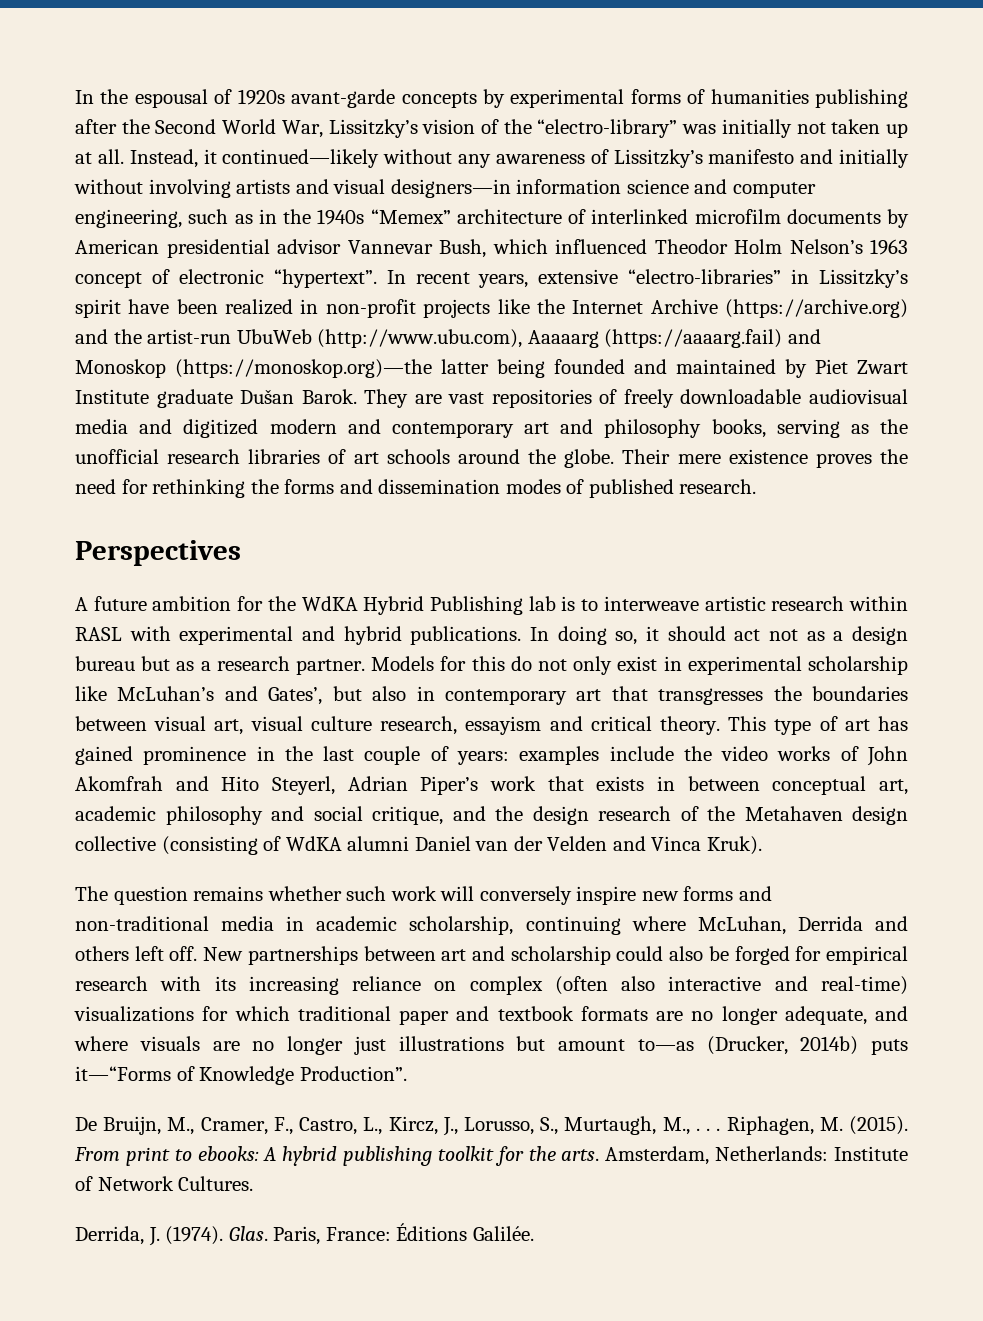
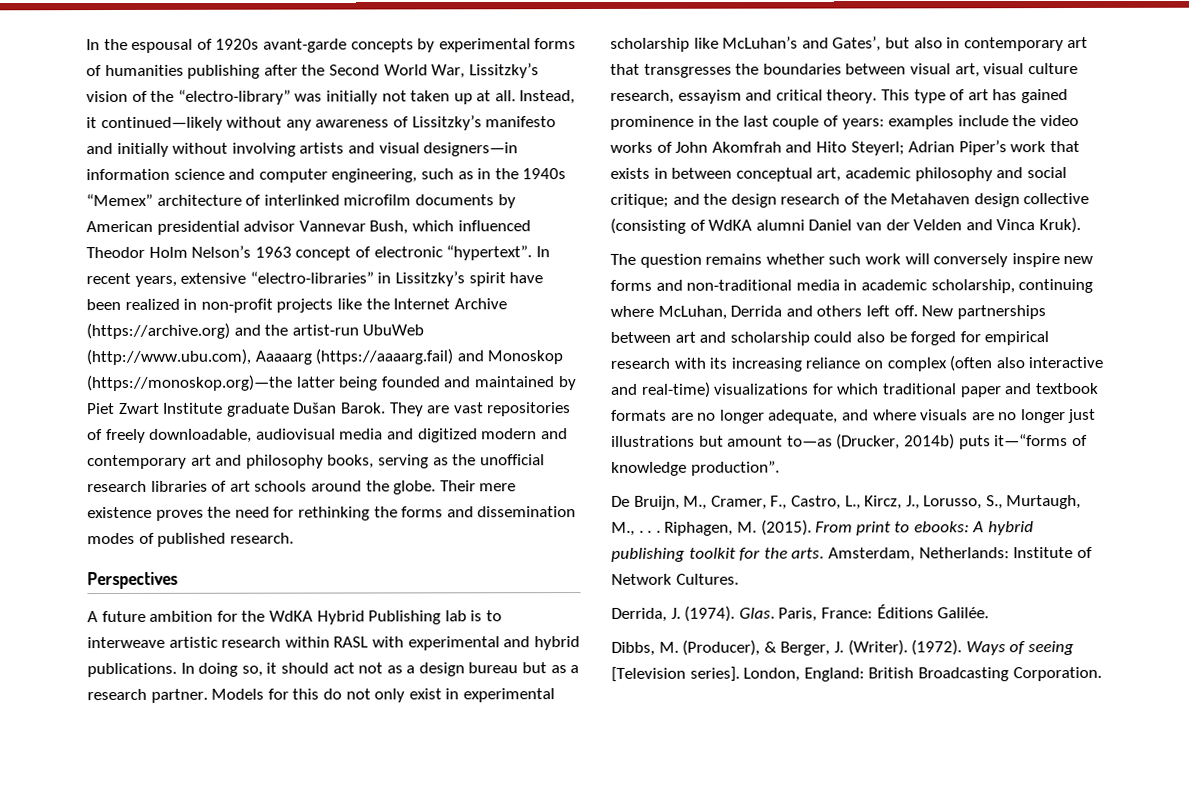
[680,389,802,404] downloadable -> [149,428,253,443] downloadable,
[272,776,336,795] Steyerl, -> [850,141,905,156] Steyerl;
[372,806,443,825] critique, -> [610,193,669,208] critique;
[75,1066,407,1085] it—“Forms of Knowledge Production”. -> [994,434,1088,447] [611,460,780,476] it—“forms of knowledge production”.
(534, 1233) none -> [611,639,1074,656] [611,666,1102,682] // Dibbs, M. (Producer), & Berger, J. (Writer). (1972). Ways of seeing [Television series]. London, England: British Broadcasting Corporation.

